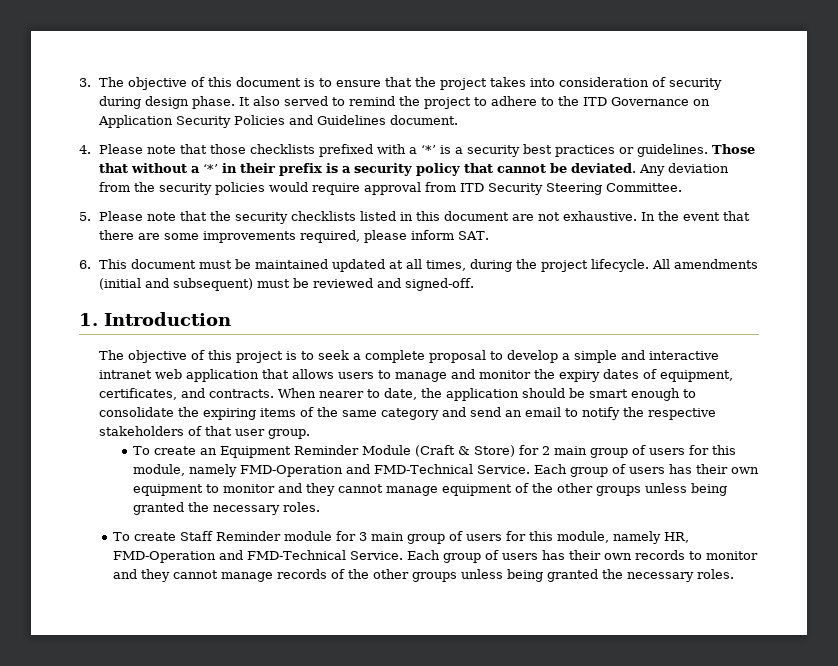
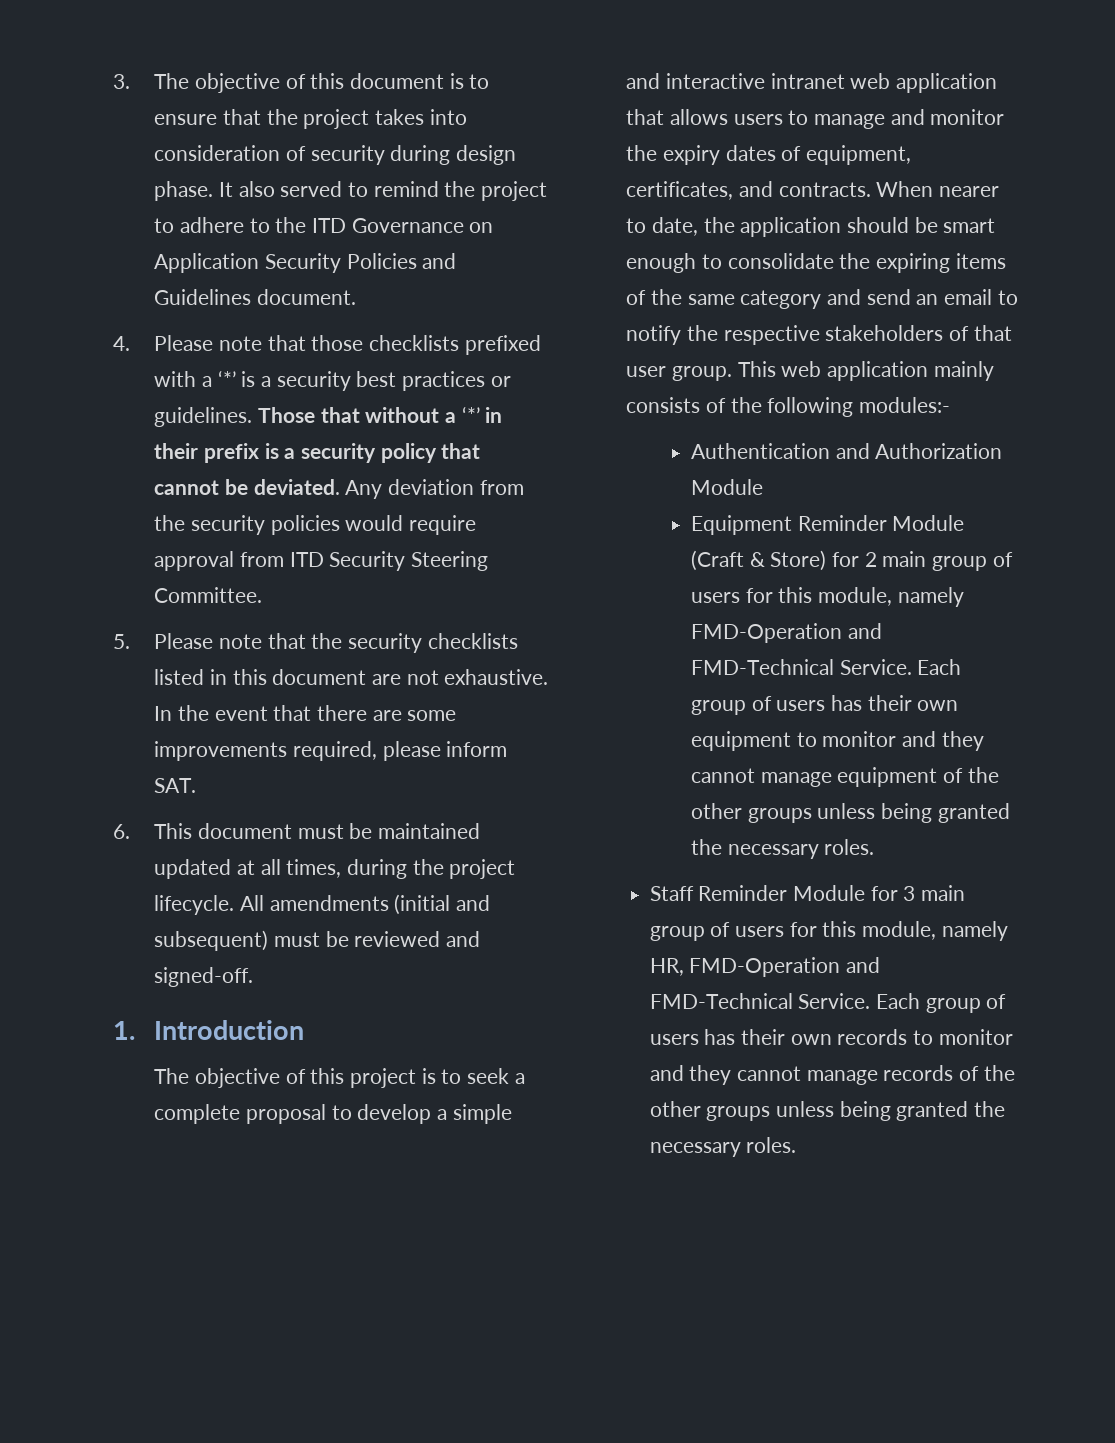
[133,446,218,455] // To create an -> [737,361,994,381] [626,397,951,417] [690,443,1003,459] [690,479,763,495] This web application mainly consists of the following modules:- // Authentication and Authorization Module //
[112,532,176,541] To create -> (875, 847) none
[283,531,332,541] module -> [792,885,865,901] Module

